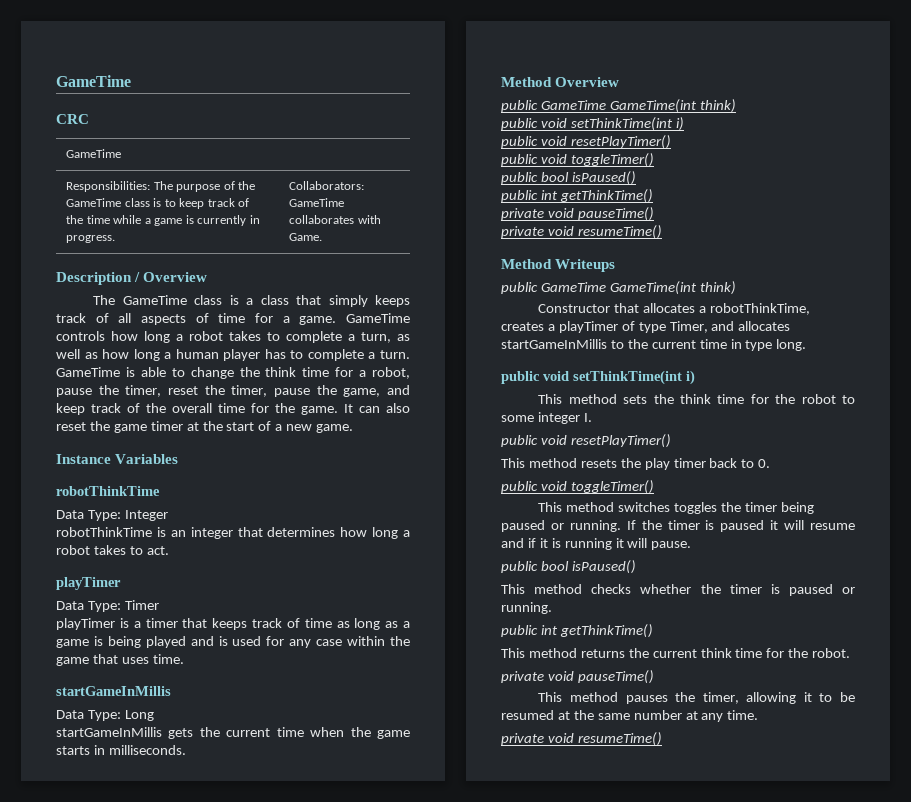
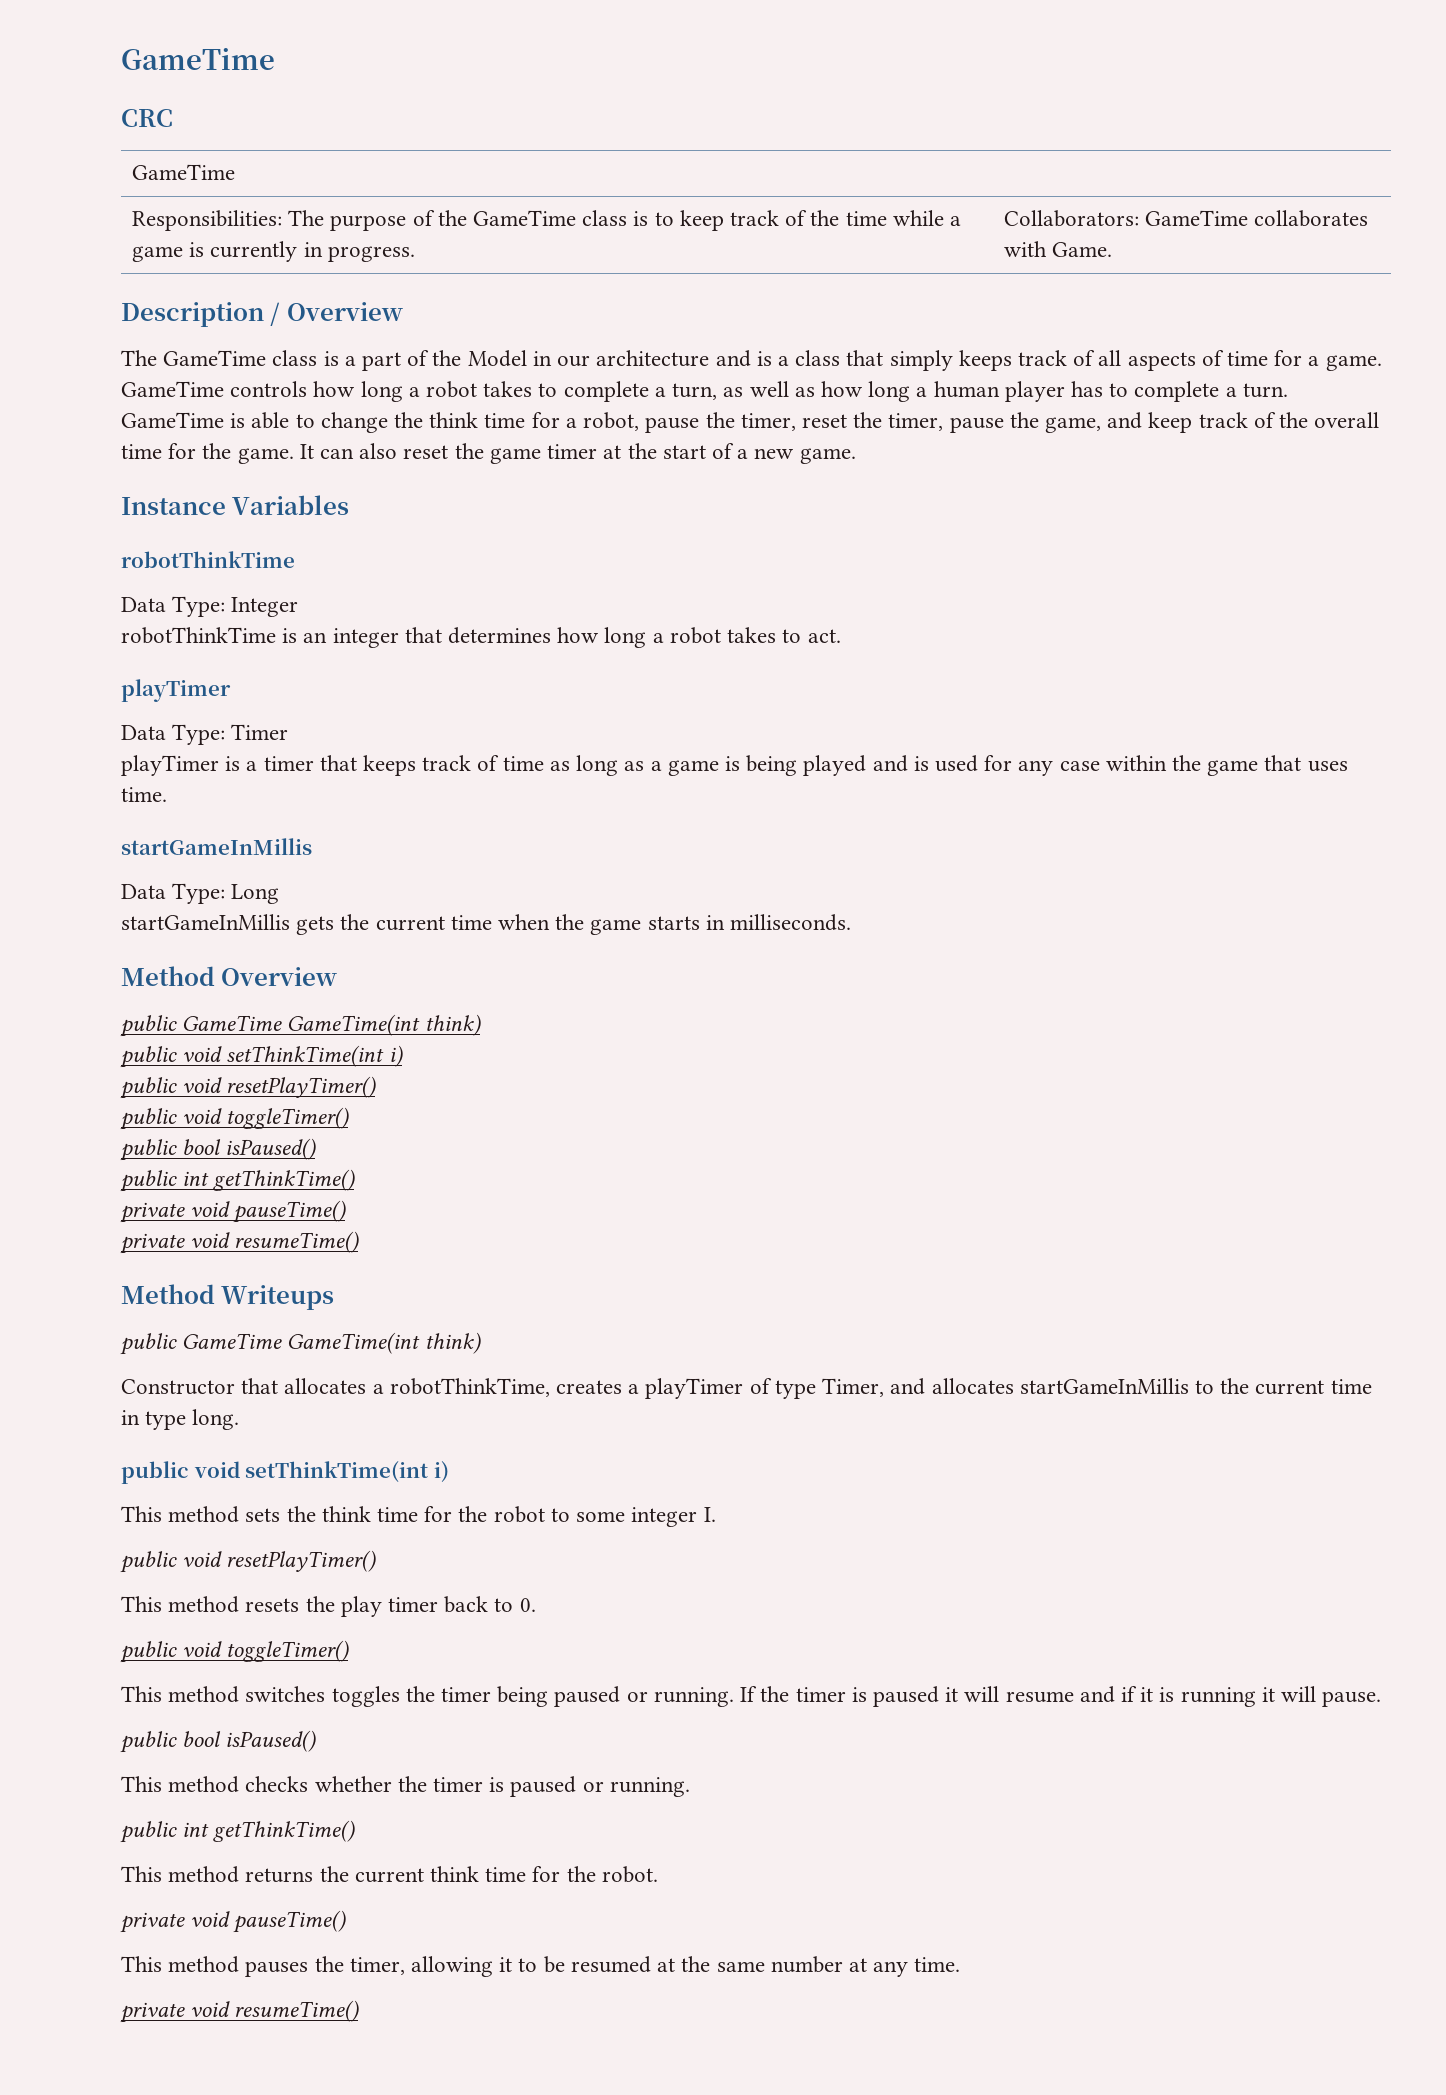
(254, 301) none -> [362,350,789,371] part of the Model in our architecture and is a

